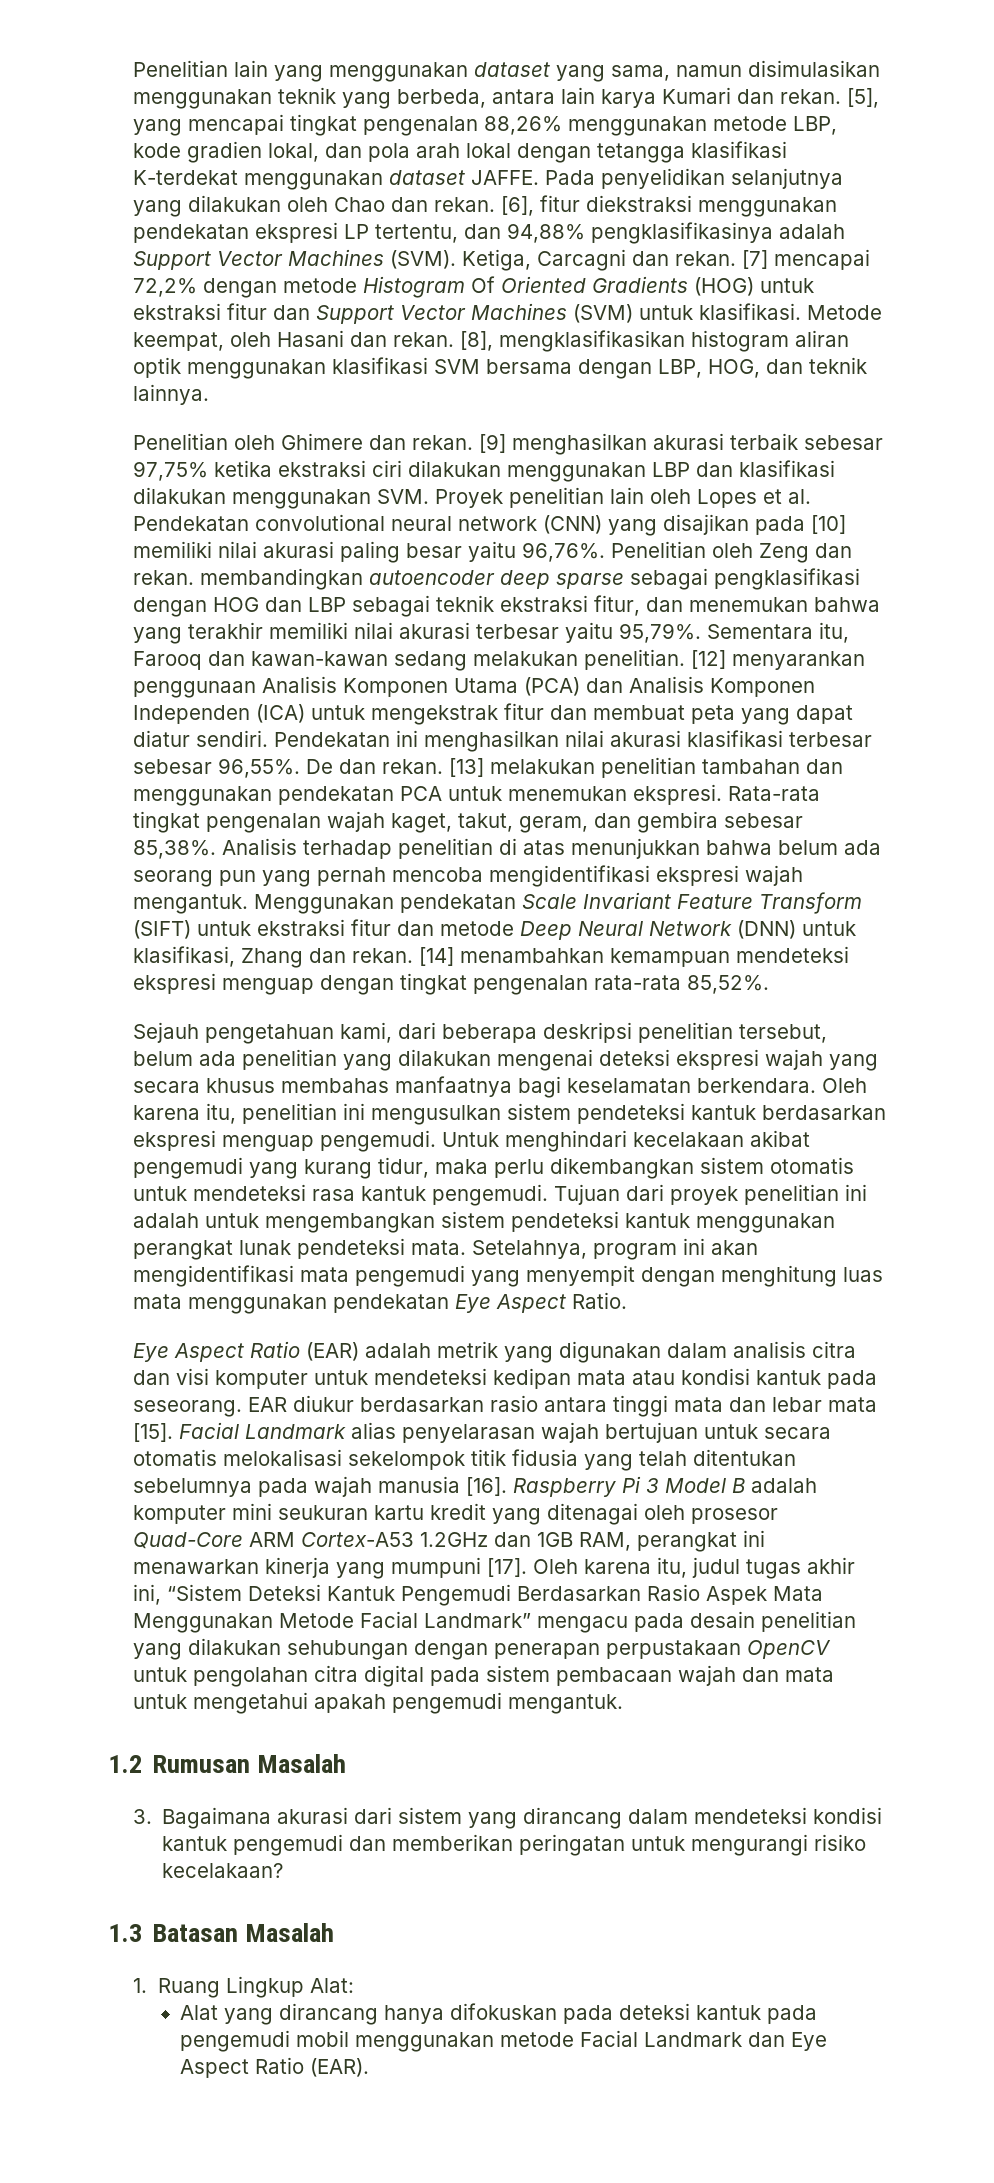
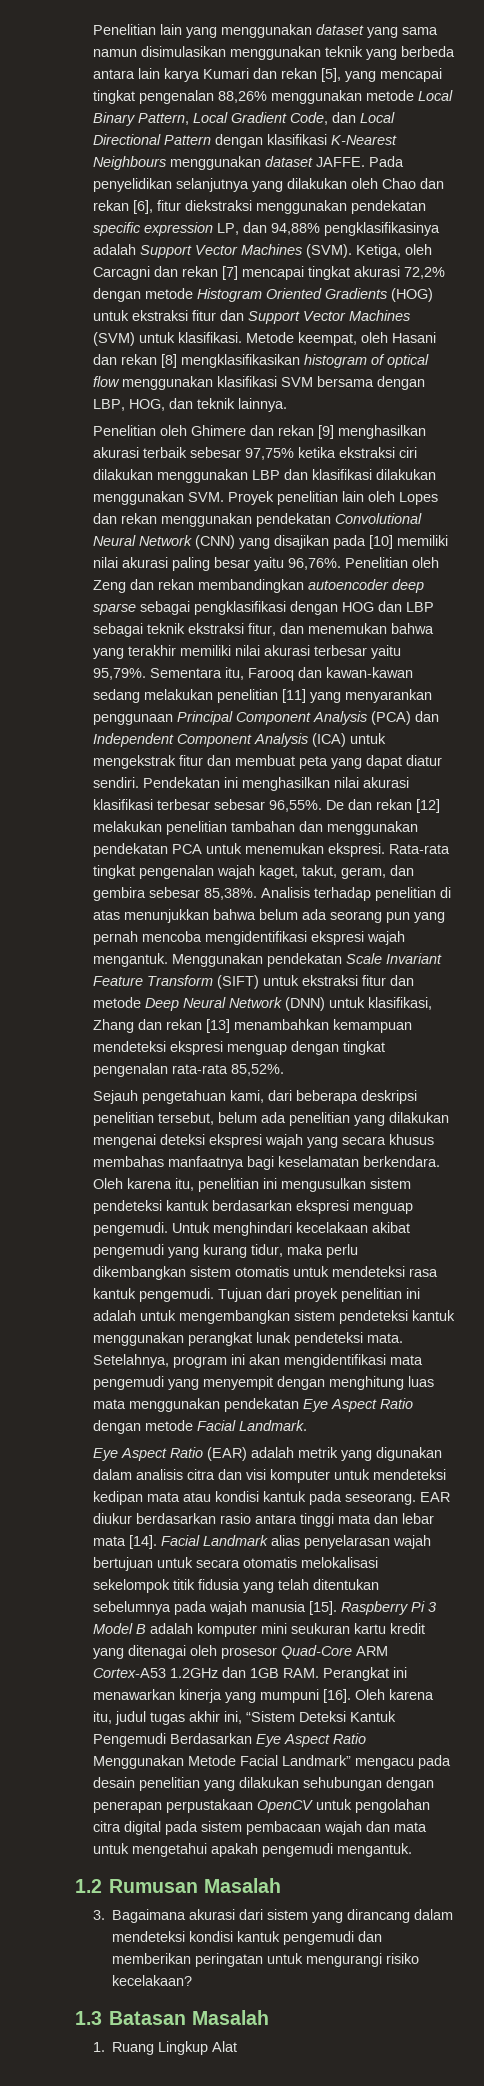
[610,65,670,81] sama, -> [401,27,438,35] sama
[396,89,486,108] berbeda, -> [400,46,455,57] berbeda
[779,89,841,104] rekan. -> [280,68,317,79] rekan
[792,116,837,135] [132,141,787,163] [132,170,238,185] LBP, kode gradien lokal, dan pola arah lokal dengan tetangga klasifikasi K-terdekat -> [417,90,453,101] [92,112,395,126] [92,134,397,148] [92,156,166,170] Local Binary Pattern, Local Gradient Code, dan Local Directional Pattern dengan klasifikasi K-Nearest Neighbours
[433,197,495,212] rekan. -> [92,200,129,211] rekan
[254,222,458,243] ekspresi LP tertentu, -> [92,222,239,236] specific expression LP,
(531, 260) none -> [404,244,432,255] oleh
[674,251,736,266] rekan. -> [181,266,218,277] rekan
(870, 259) none -> [307,266,400,280] tingkat akurasi
[470,276,495,293] Of -> (262, 295) none
[392,330,849,352] [132,357,181,378] rekan. [8], mengklasifikasikan histogram aliran optik -> [120,354,429,368] [92,376,120,387] rekan [8] mengklasifikasikan histogram of optical flow
[411,435,473,450] rekan. -> [277,425,314,436] rekan
[762,489,811,504] [132,514,537,531] et al. Pendekatan convolutional neural network -> [92,513,422,527] [92,535,192,546] dan rekan menggunakan pendekatan Convolutional Neural Network
[132,570,194,585] rekan. -> [157,579,194,590] rekan
[583,649,865,670] [132,676,815,698] [132,705,250,724] penelitian. [12] menyarankan penggunaan Analisis Komponen Utama (PCA) dan Analisis Komponen Independen -> [216,689,432,703] [92,711,439,725] [92,733,308,747] penelitian [11] yang menyarankan penggunaan Principal Component Analysis (PCA) dan Independent Component Analysis
[381,758,484,777] rekan. [13] -> [375,799,440,813] rekan [12]
[351,947,454,966] rekan. [14] -> [165,1019,230,1033] rekan [13]
[571,1292,627,1309] Ratio. -> [379,1398,413,1409] [92,1420,307,1434] Ratio dengan metode Facial Landmark.
[132,1423,173,1442] [15]. -> [128,1535,157,1549] [14].
[465,1477,507,1496] [16]. -> [308,1601,337,1615] [15].
[578,1532,737,1552] RAM, perangkat -> [282,1667,389,1681] RAM. Perangkat
[486,1558,527,1577] [17]. -> [322,1689,351,1703] [16].
[646,1584,823,1605] Rasio Aspek Mata -> [255,1733,366,1747] Eye Aspect Ratio
[309,1978,354,1993] [180,2003,818,2025] [180,2030,828,2052] [180,2057,370,2078] Alat: // Alat yang dirancang hanya difokuskan pada deteksi kantuk pada pengemudi mobil menggunakan metode Facial Landmark dan Eye Aspect Ratio (EAR). -> [212,2041,238,2052] Alat

